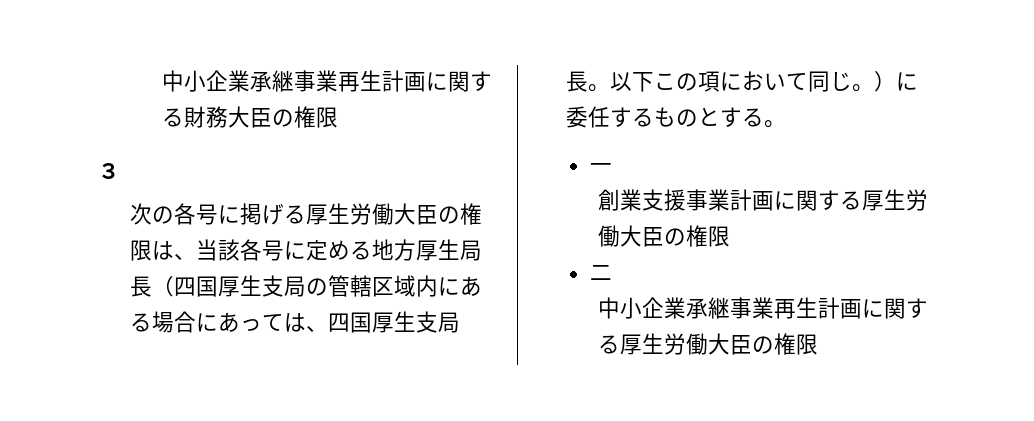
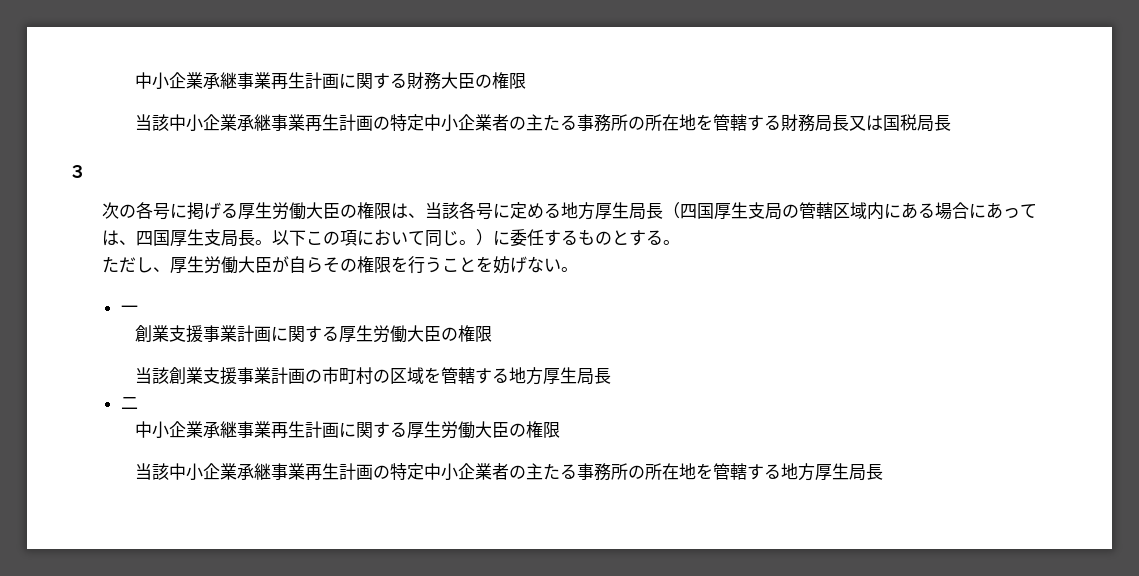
(339, 117) none -> [134,114,951,132] // 当該中小企業承継事業再生計画の特定中小企業者の主たる事務所の所在地を管轄する財務局長又は国税局長
(787, 124) none -> [101,256,578,274] // ただし、厚生労働大臣が自らその権限を行うことを妨げない。
(731, 236) none -> [134,367,611,385] // 当該創業支援事業計画の市町村の区域を管轄する地方厚生局長
(819, 344) none -> [134,463,883,481] // 当該中小企業承継事業再生計画の特定中小企業者の主たる事務所の所在地を管轄する地方厚生局長

